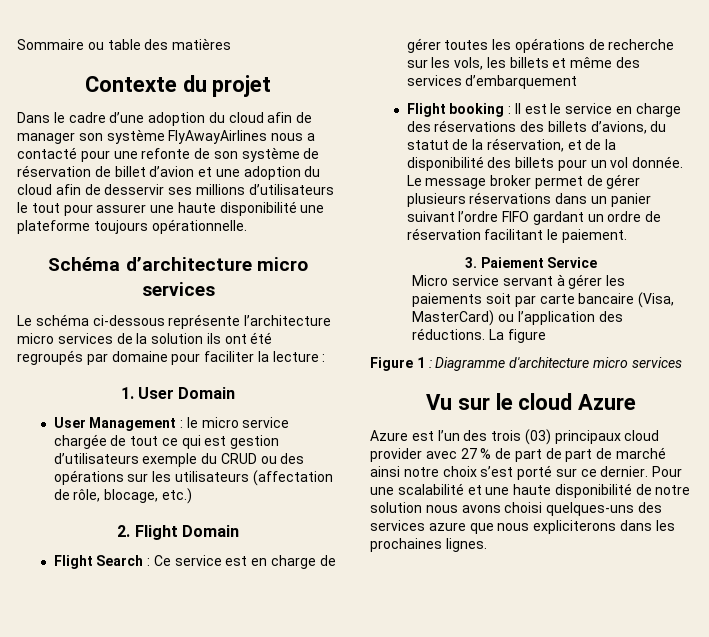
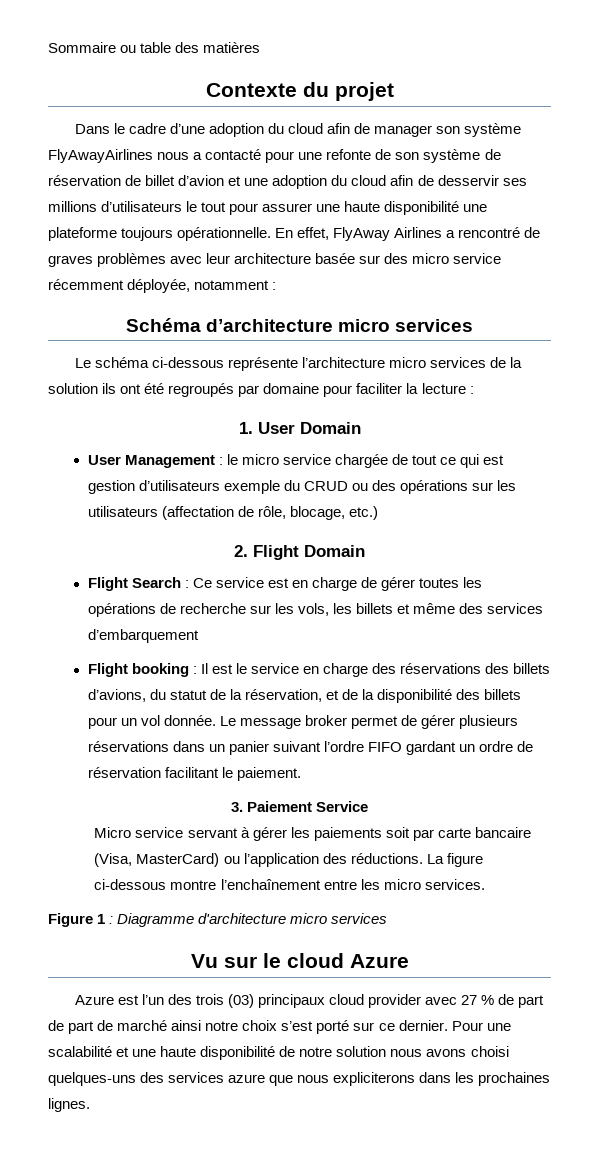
(247, 226) none -> [275,227,541,241] [48,253,502,267] [48,279,277,293] En effet, FlyAway Airlines a rencontré de graves problèmes avec leur architecture basée sur des micro service récemment déployée, notamment :
(546, 336) none -> [94,879,485,890] ci-dessous montre l’enchaînement entre les micro services.

